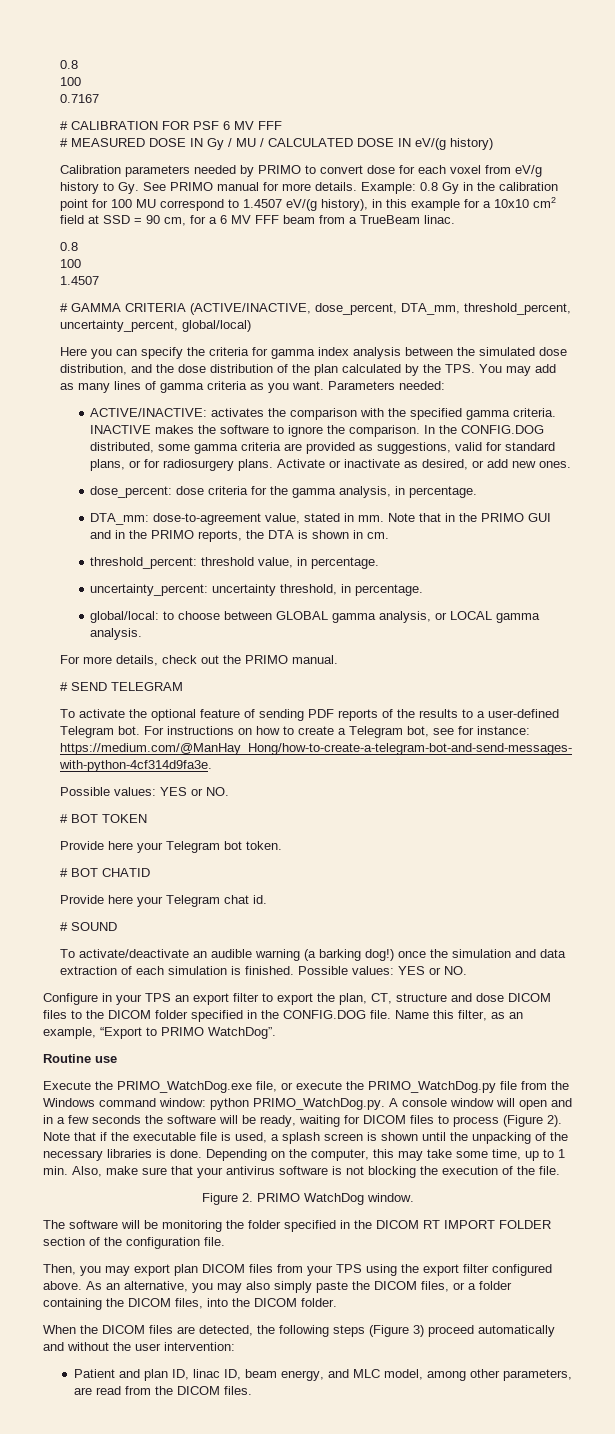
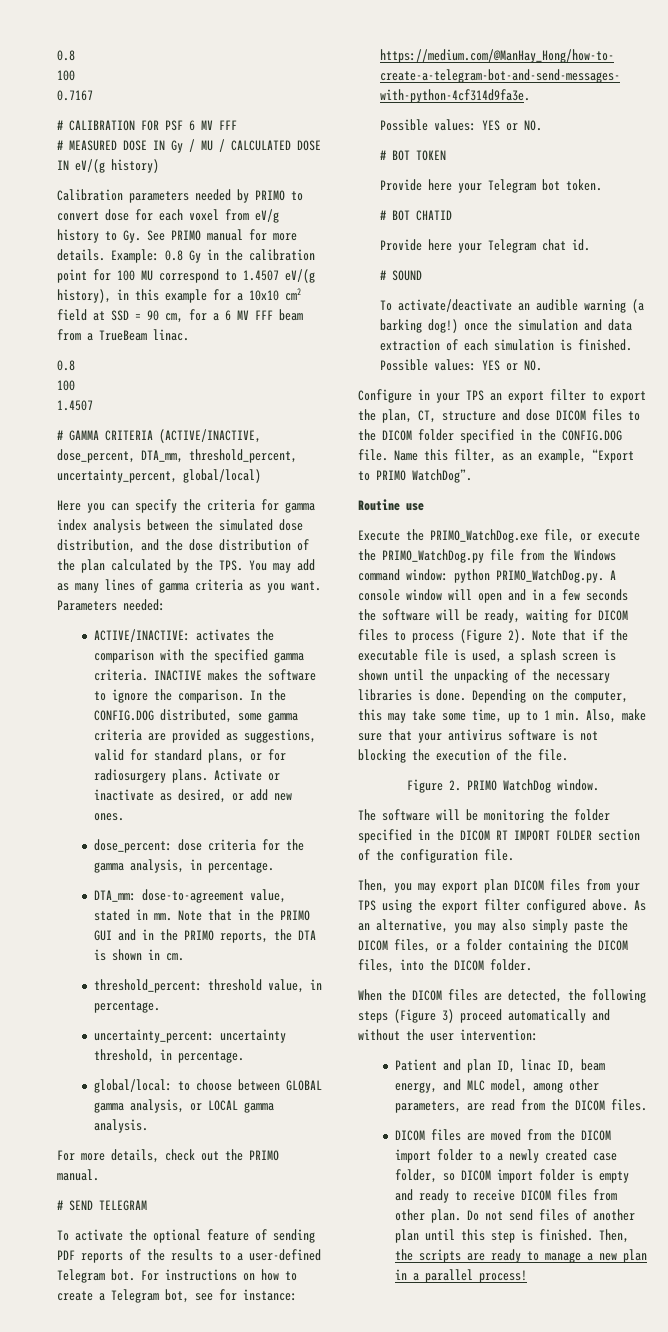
(252, 1390) none -> [394,1129,611,1141] [394,1149,617,1163] [394,1169,629,1183] [394,1189,617,1203] [394,1209,635,1223] [394,1229,629,1243] [394,1249,647,1263] [394,1269,527,1283] // DICOM files are moved from the DICOM import folder to a newly created case folder, so DICOM import folder is empty and ready to receive DICOM files from other plan. Do not send files of another plan until this step is finished. Then, the scripts are ready to manage a new plan in a parallel process!

